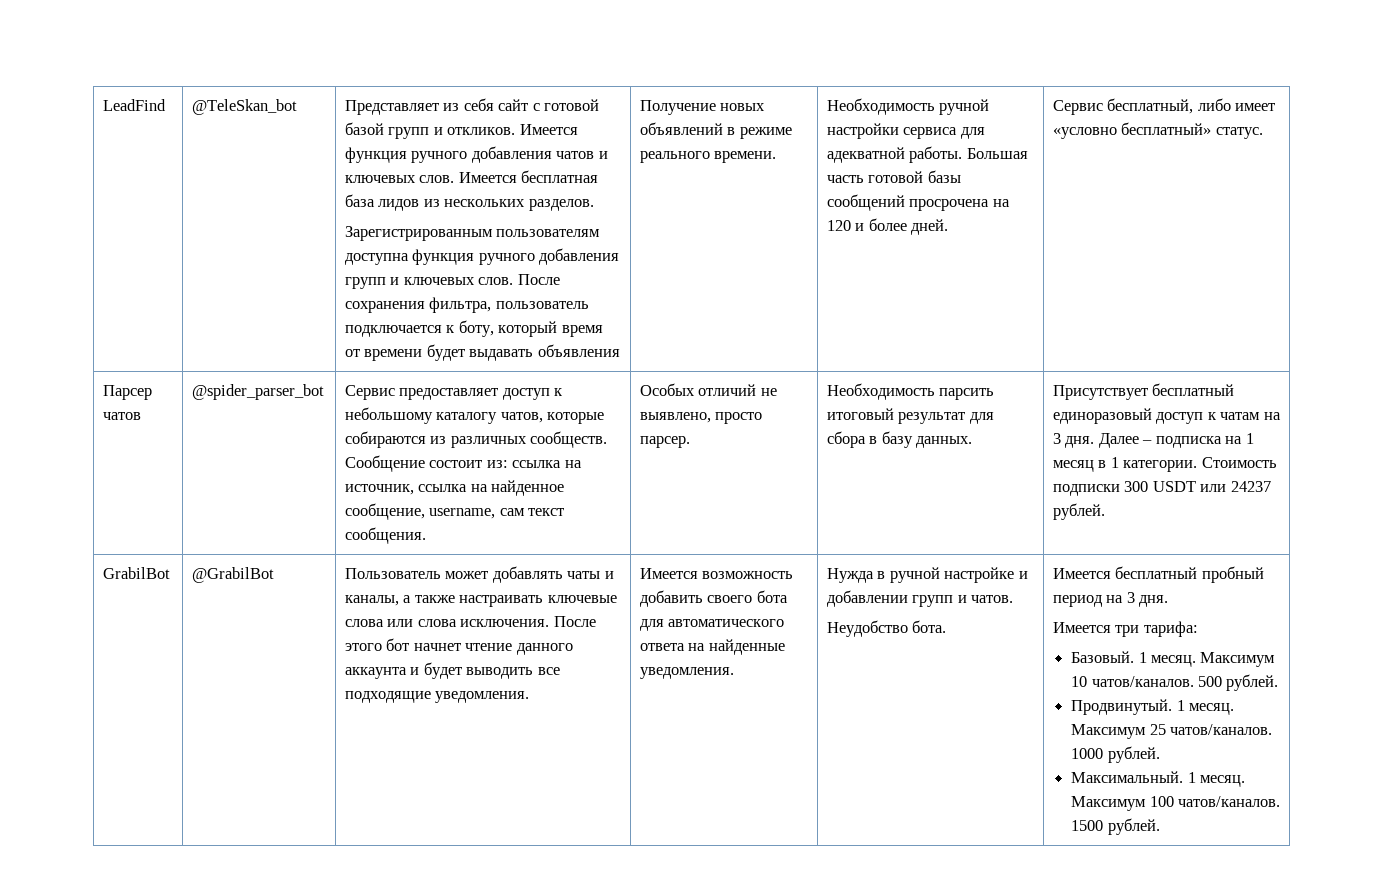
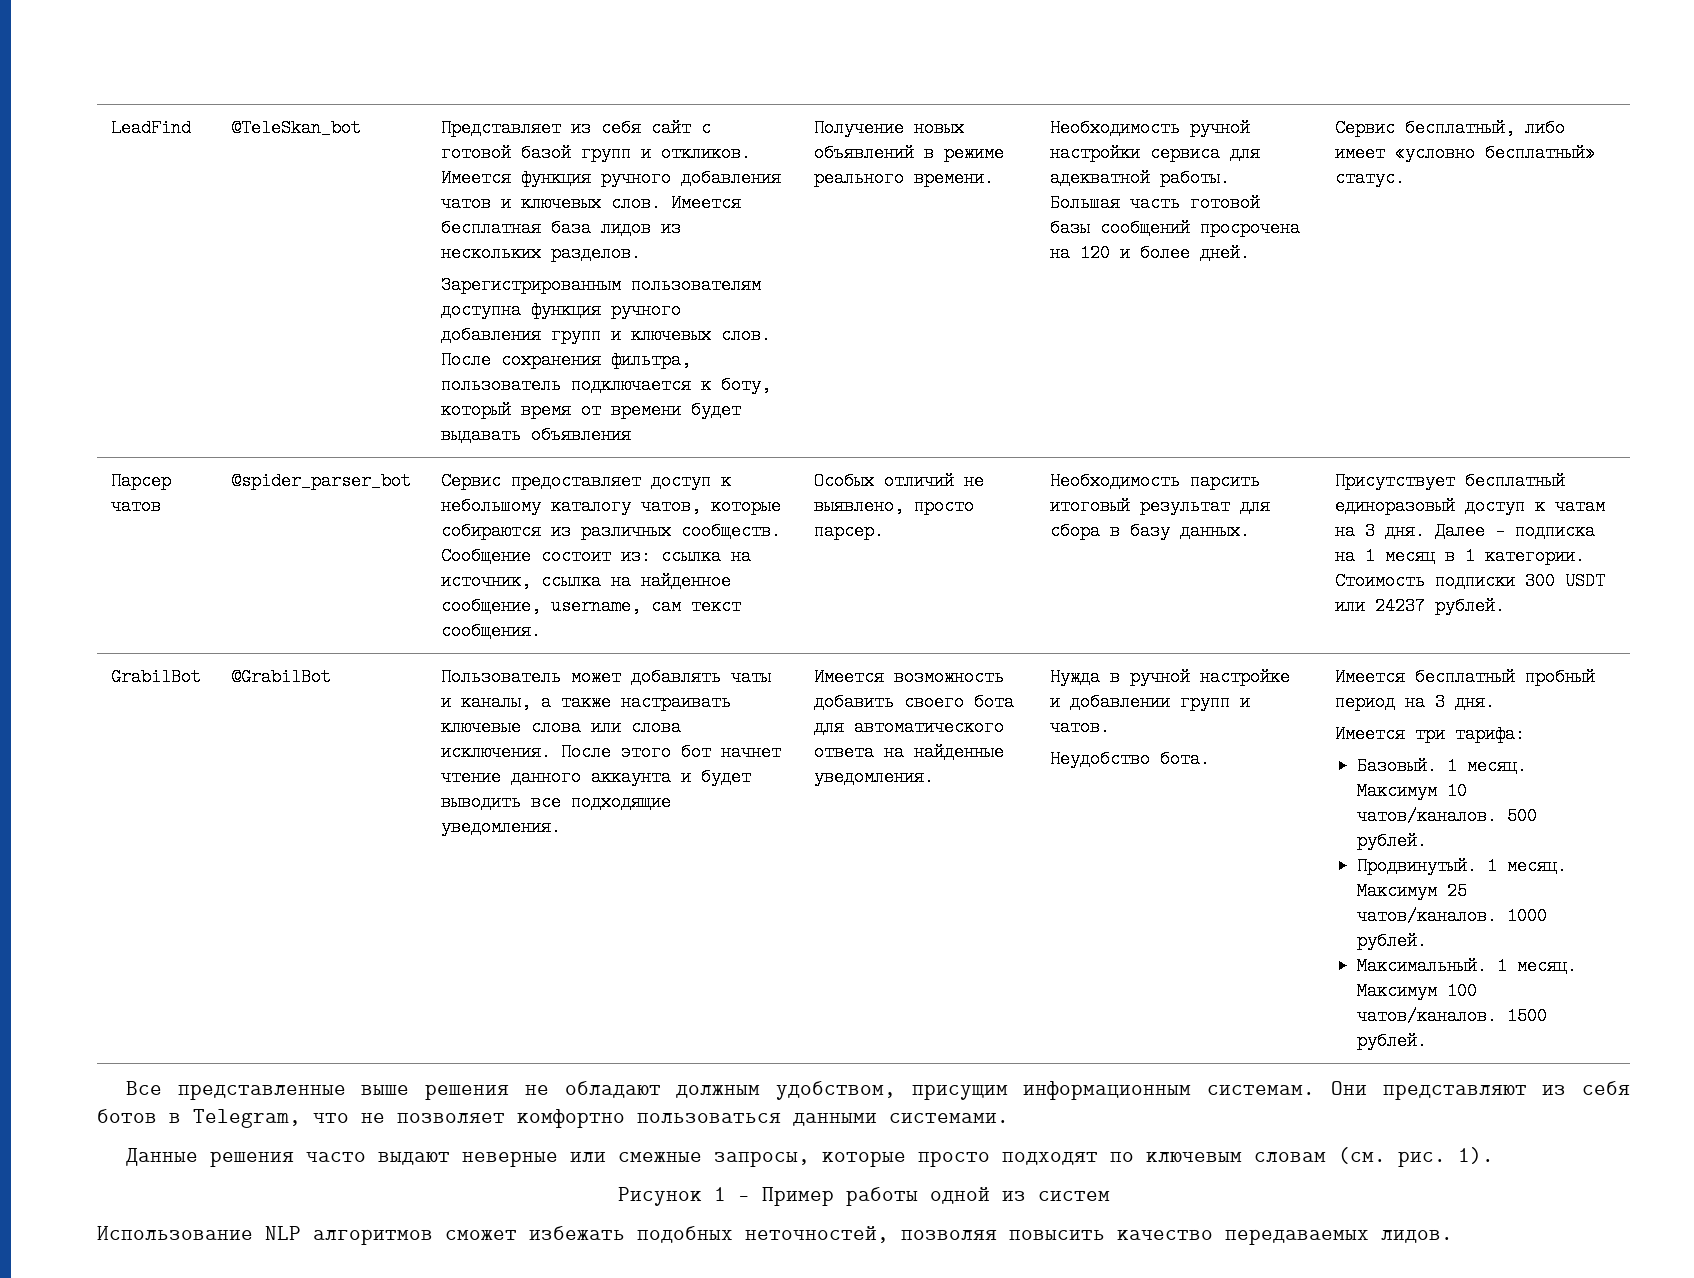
(1160, 826) none -> [125,1081,1630,1100] [97,1109,1009,1128] [125,1147,1494,1167] [617,1187,1110,1206] [97,1226,1453,1245] // Все представленные выше решения не обладают должным удобством, присущим информационным системам. Они представляют из себя ботов в Telegram, что не позволяет комфортно пользоваться данными системами. // Данные решения часто выдают неверные или смежные запросы, которые просто подходят по ключевым словам (см. рис. 1). // Рисунок 1 – Пример работы одной из систем // Использование NLP алгоритмов сможет избежать подобных неточностей, позволяя повысить качество передаваемых лидов.

